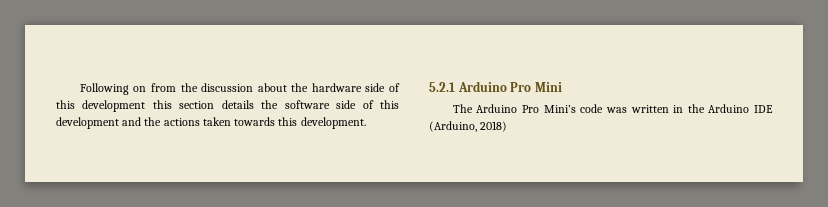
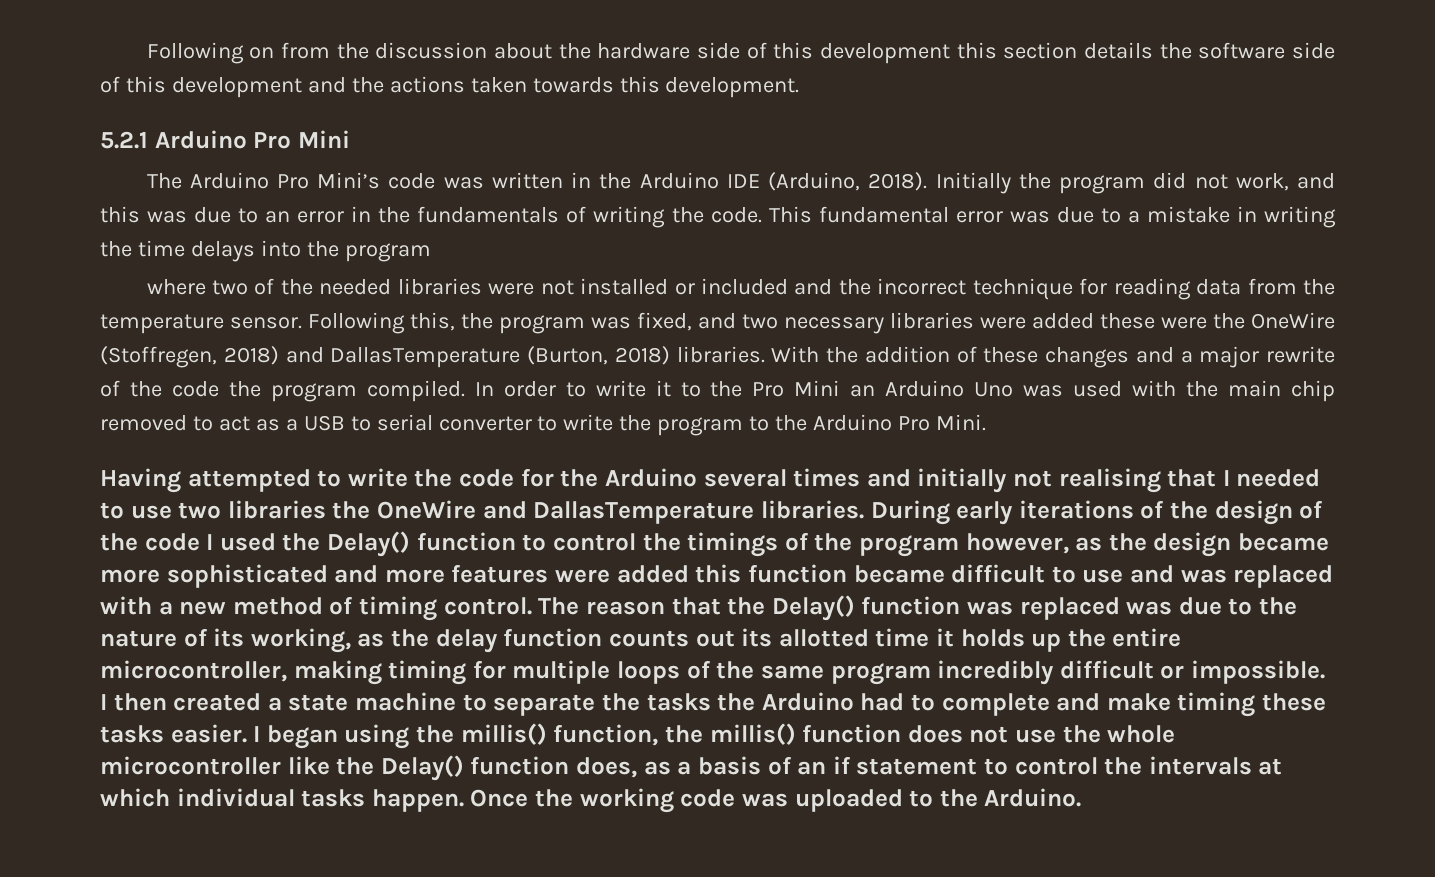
[480,121,508,132] 2018) -> [868,172,1336,194] [100,206,1336,228] [100,240,431,262] [146,278,1335,300] [100,312,1335,334] [100,346,1335,368] [100,380,1336,402] [100,414,986,436] [100,468,1321,493] [100,500,1324,525] [100,531,1330,557] [100,564,1334,588] [100,595,1298,621] [100,628,1182,653] [100,660,1325,685] [100,692,1327,717] [100,723,1176,749] [100,755,1283,781] [100,788,1082,813] 2018). Initially the program did not work, and this was due to an error in the fundamentals of writing the code. This fundamental error was due to a mistake in writing the time delays into the program // where two of the needed libraries were not installed or included and the incorrect technique for reading data from the temperature sensor. Following this, the program was fixed, and two necessary libraries were added these were the OneWire (Stoffregen, 2018) and DallasTemperature (Burton, 2018) libraries. With the addition of these changes and a major rewrite of the code the program compiled. In order to write it to the Pro Mini an Arduino Uno was used with the main chip removed to act as a USB to serial converter to write the program to the Arduino Pro Mini. // Having attempted to write the code for the Arduino several times and initially not realising that I needed to use two libraries the OneWire and DallasTemperature libraries. During early iterations of the design of the code I used the Delay() function to control the timings of the program however, as the design became more sophisticated and more features were added this function became difficult to use and was replaced with a new method of timing control. The reason that the Delay() function was replaced was due to the nature of its working, as the delay function counts out its allotted time it holds up the entire microcontroller, making timing for multiple loops of the same program incredibly difficult or impossible. I then created a state machine to separate the tasks the Arduino had to complete and make timing these tasks easier. I began using the millis() function, the millis() function does not use the whole microcontroller like the Delay() function does, as a basis of an if statement to control the intervals at which individual tasks happen. Once the working code was uploaded to the Arduino.

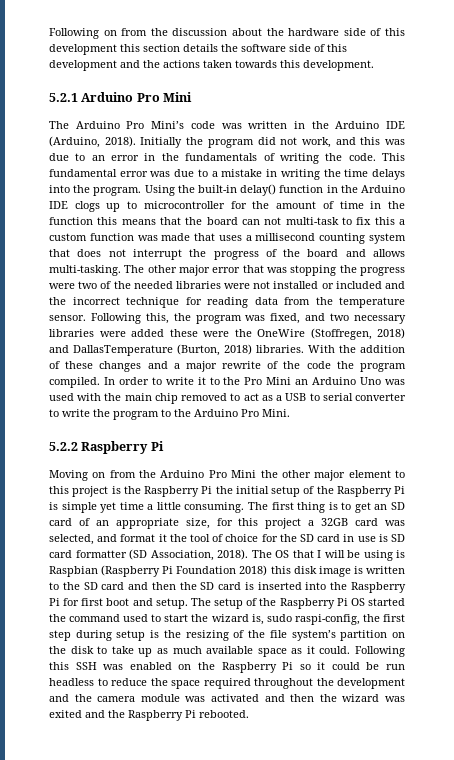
[344,243,431,262] [146,279,206,295] program // where -> [93,184,405,196] [49,201,406,212] [49,217,405,225] [49,233,406,244] [49,249,406,260] [49,265,405,276] [49,283,75,289] program. Using the built-in delay() function in the Arduino IDE clogs up to microcontroller for the amount of time in the function this means that the board can not multi-task to fix this a custom function was made that uses a millisecond counting system that does not interrupt the progress of the board and allows multi-tasking. The other major error that was stopping the progress were
[100,468,1321,493] [100,500,1324,525] [100,531,1330,557] [100,564,1334,588] [100,595,1298,621] [100,628,1182,653] [100,660,1325,685] [100,692,1327,717] [100,723,1176,749] [100,755,1283,781] [100,788,1082,813] Having attempted to write the code for the Arduino several times and initially not realising that I needed to use two libraries the OneWire and DallasTemperature libraries. During early iterations of the design of the code I used the Delay() function to control the timings of the program however, as the design became more sophisticated and more features were added this function became difficult to use and was replaced with a new method of timing control. The reason that the Delay() function was replaced was due to the nature of its working, as the delay function counts out its allotted time it holds up the entire microcontroller, making timing for multiple loops of the same program incredibly difficult or impossible. I then created a state machine to separate the tasks the Arduino had to complete and make timing these tasks easier. I began using the millis() function, the millis() function does not use the whole microcontroller like the Delay() function does, as a basis of an if statement to control the intervals at which individual tasks happen. Once the working code was uploaded to the Arduino. -> [49,441,164,454] [49,470,406,481] [49,486,405,497] [49,502,405,513] [49,518,406,529] [49,534,405,545] [49,549,405,561] [49,565,405,577] [49,582,406,593] [49,598,405,609] [49,614,405,625] [49,630,405,641] [49,646,405,657] [49,662,405,673] [49,678,405,689] [49,694,406,702] [49,710,249,721] 5.2.2 Raspberry Pi // Moving on from the Arduino Pro Mini the other major element to this project is the Raspberry Pi the initial setup of the Raspberry Pi is simple yet time a little consuming. The first thing is to get an SD card of an appropriate size, for this project a 32GB card was selected, and format it the tool of choice for the SD card in use is SD card formatter (SD Association, 2018). The OS that I will be using is Raspbian (Raspberry Pi Foundation 2018) this disk image is written to the SD card and then the SD card is inserted into the Raspberry Pi for first boot and setup. The setup of the Raspberry Pi OS started the command used to start the wizard is, sudo raspi-config, the first step during setup is the resizing of the file system’s partition on the disk to take up as much available space as it could. Following this SSH was enabled on the Raspberry Pi so it could be run headless to reduce the space required throughout the development and the camera module was activated and then the wizard was exited and the Raspberry Pi rebooted.

